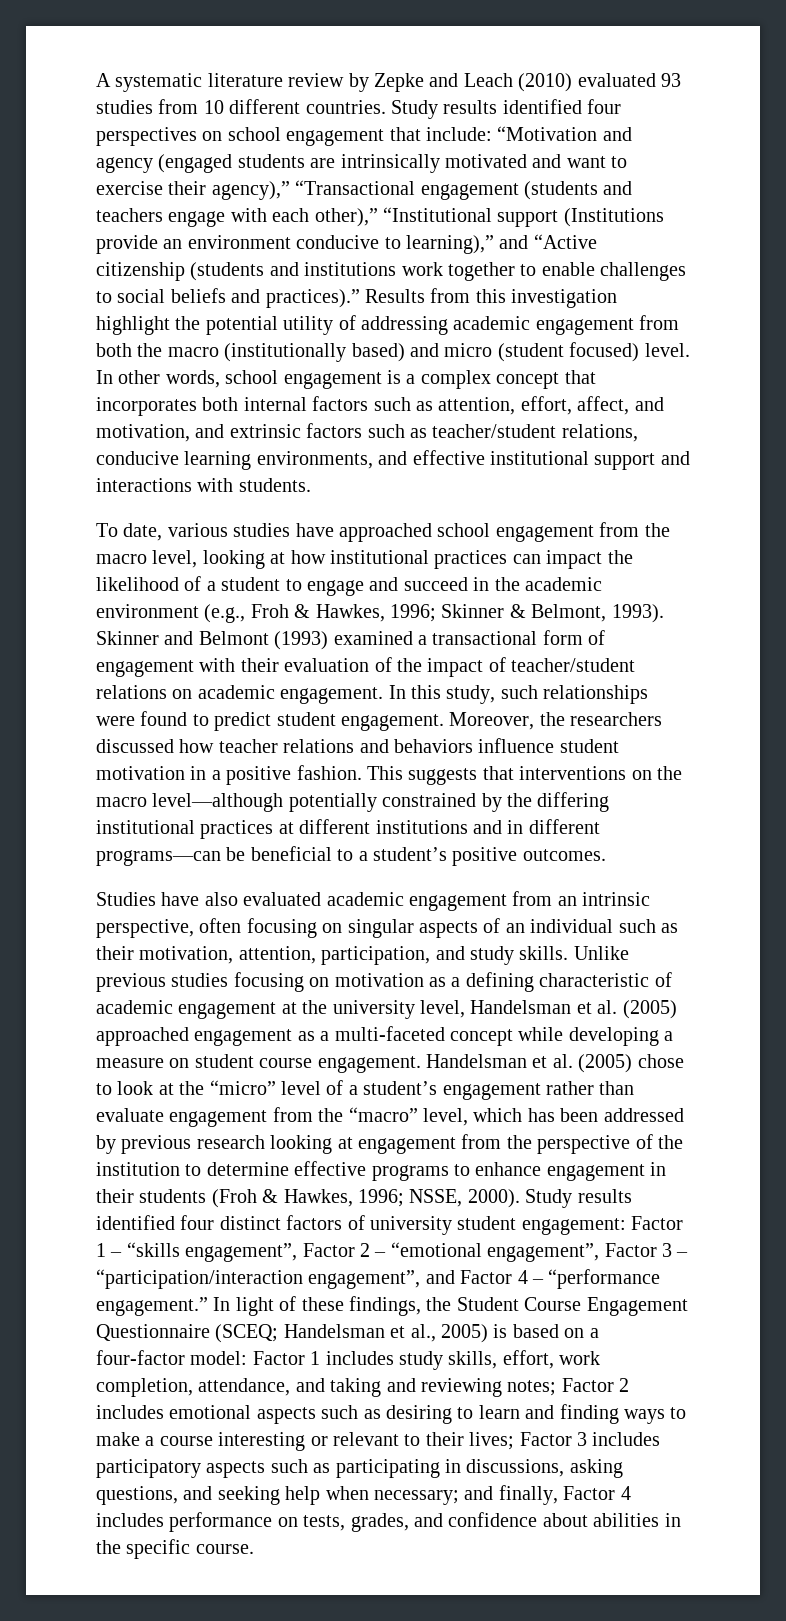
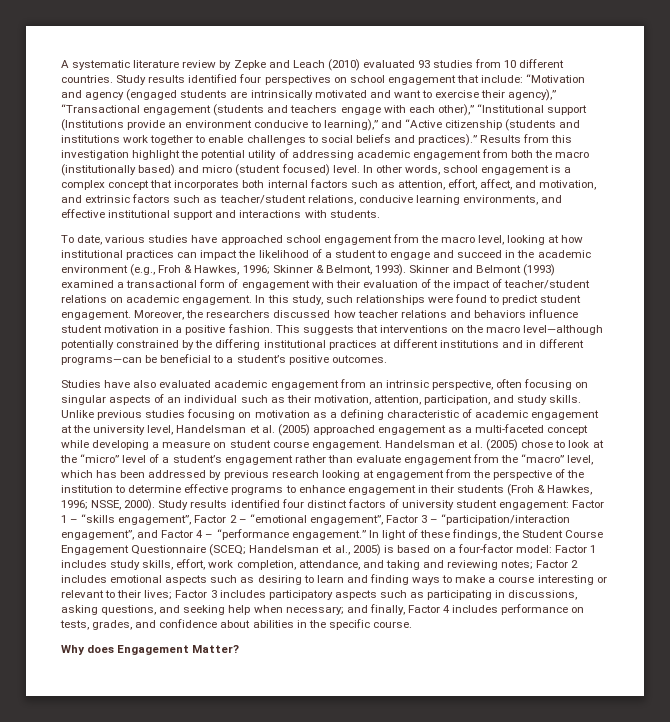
(254, 1549) none -> [61,645,240,655] // Why does Engagement Matter?

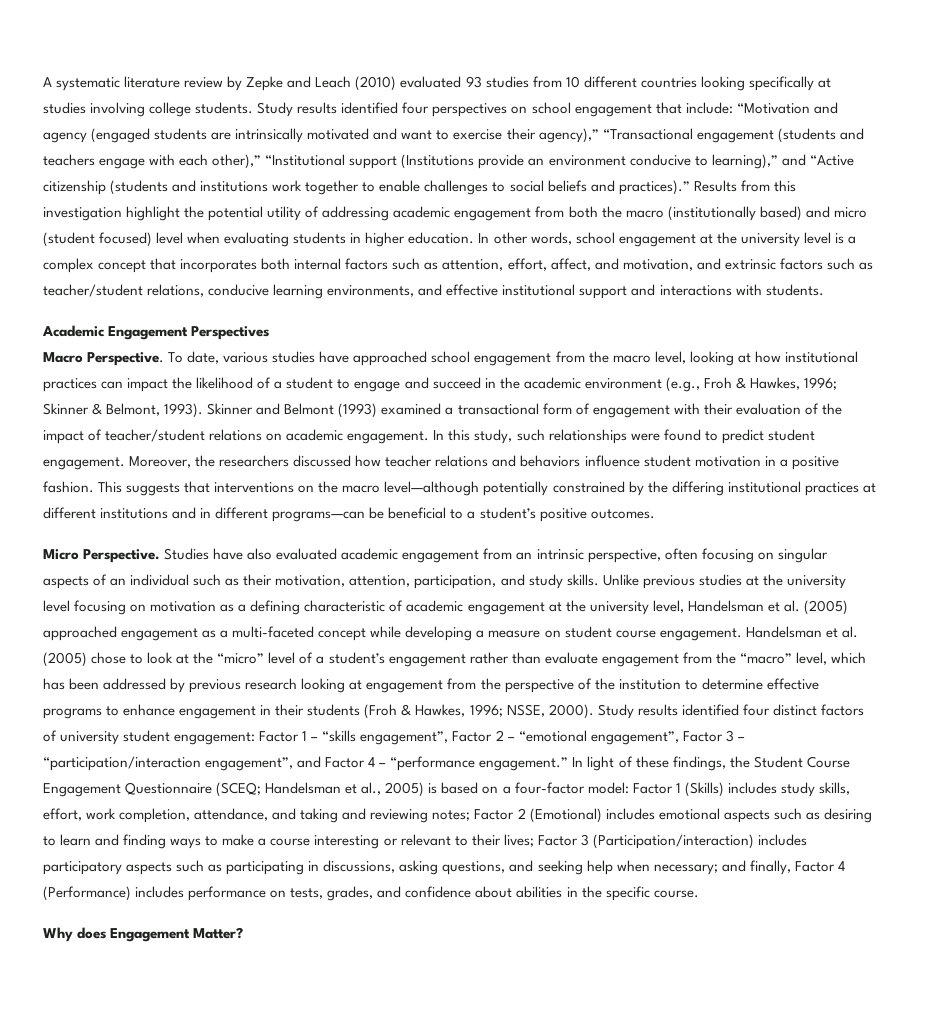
[61,75,113,83] countries. -> [640,76,831,91] [43,102,254,117] countries looking specifically at studies involving college students.
[332,165,360,173] level. -> [156,232,475,247] level when evaluating students in higher education.
(550, 170) none -> [699,232,831,247] at the university level
(380, 214) none -> [42,325,270,340] [43,352,165,366] Academic Engagement Perspectives // Macro Perspective.
(387, 359) none -> [43,549,161,563] Micro Perspective.
(186, 414) none -> [745,574,846,589] [43,600,70,612] at the university level
(597, 549) none -> [684,782,724,797] (Skills)
(579, 564) none -> [529,808,602,823] (Emotional)
(217, 594) none -> [592,834,754,849] (Participation/interaction)
(451, 609) none -> [43,886,131,901] (Performance)

